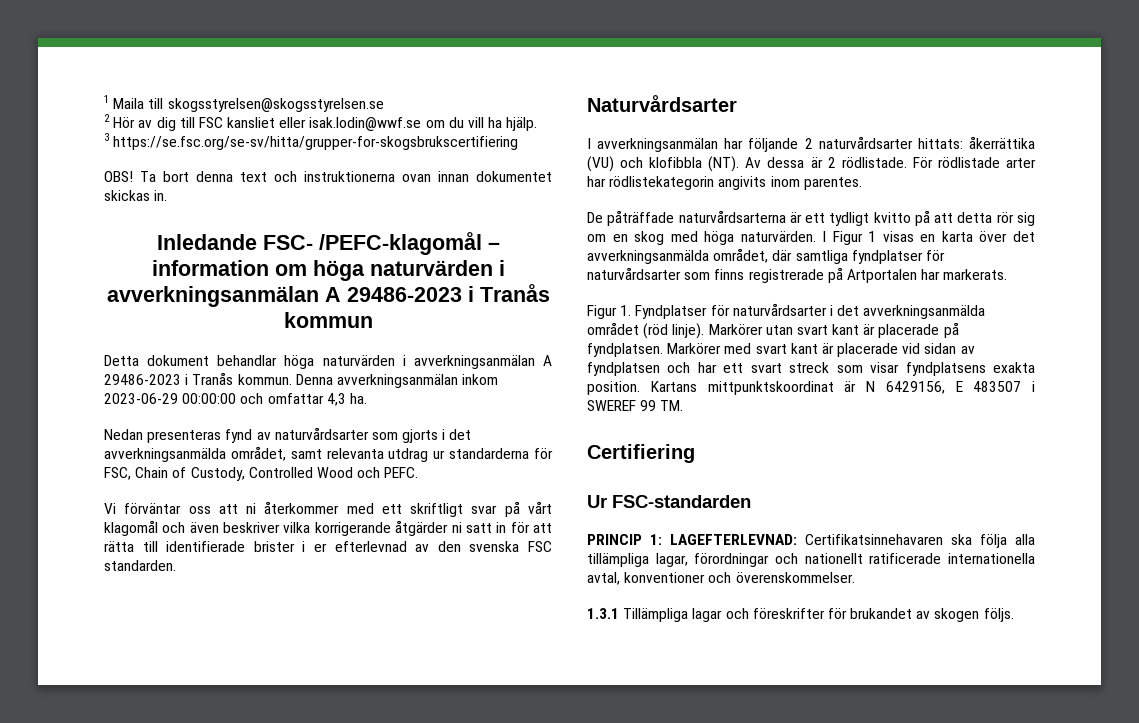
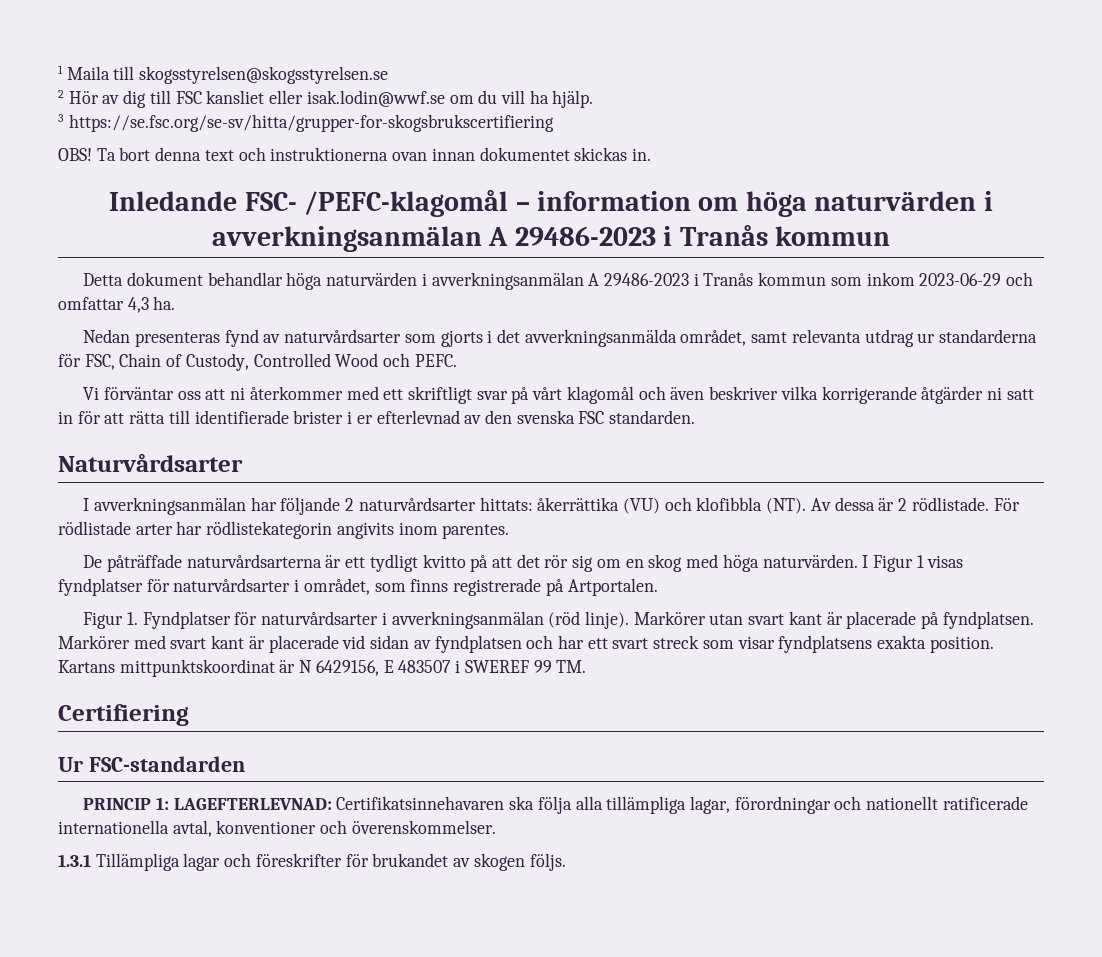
[237,374,458,388] kommun. Denna avverkningsanmälan -> [758,272,862,286] kommun som
[182,393,237,404] 00:00:00 -> (1002, 279) none
[957,212,993,223] detta -> [516,554,540,568] det
[920,231,1035,242] [587,248,848,264] en karta över det avverkningsanmälda området, där samtliga -> (964, 561) none
(681, 273) none -> [294,578,370,595] i området,
[846,269,1008,283] Artportalen har markerats. -> [567,578,658,596] Artportalen.
[837,305,986,319] [587,322,639,335] det avverkningsanmälda området -> [391,611,544,629] avverkningsanmälan

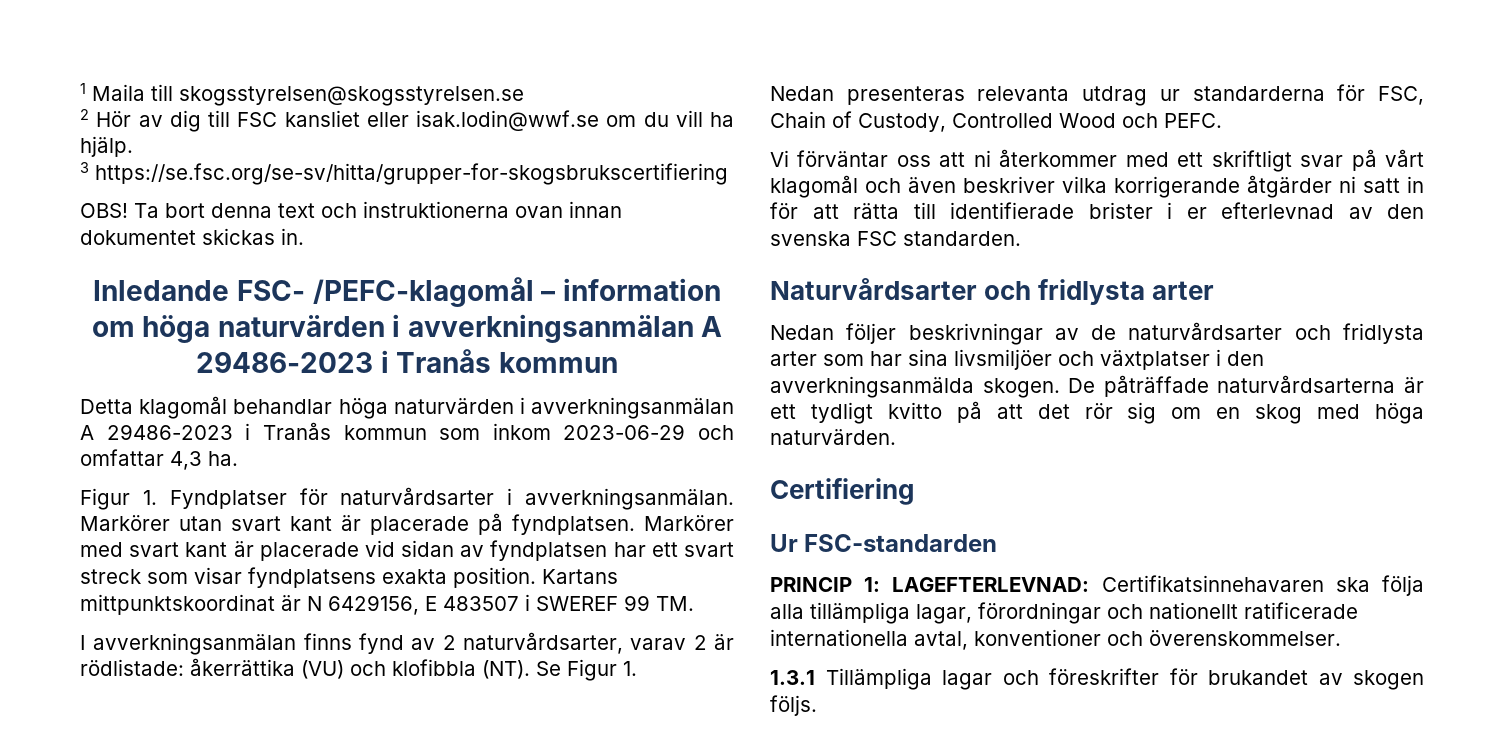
[126,272,203,286] dokument -> [139,396,228,419] klagomål
[83,329,788,347] Nedan presenteras fynd av naturvårdsarter som gjorts i det avverkningsanmälda området, samt -> [80,487,734,510] [80,513,734,535] [80,540,734,561] [80,567,618,588] [80,594,694,615] [80,632,735,655] [80,658,637,681] [770,86,965,105] Figur 1. Fyndplatser för naturvårdsarter i avverkningsanmälan. Markörer utan svart kant är placerade på fyndplatsen. Markörer med svart kant är placerade vid sidan av fyndplatsen har ett svart streck som visar fyndplatsens exakta position. Kartans mittpunktskoordinat är N 6429156, E 483507 i SWEREF 99 TM. // I avverkningsanmälan finns fynd av 2 naturvårdsarter, varav 2 är rödlistade: åkerrättika (VU) och klofibbla (NT). Se Figur 1. // Nedan presenteras
[83,497,1020,515] [58,521,510,539] // I avverkningsanmälan har följande 2 naturvårdsarter hittats: åkerrättika (VU) och klofibbla (NT). Av dessa är 2 rödlistade. För rödlistade arter har rödlistekategorin angivits inom parentes. // -> [984,279,1215,305] [770,322,1424,345] [770,349,1264,370] [770,376,1060,398] och fridlysta arter // Nedan följer beskrivningar av de naturvårdsarter och fridlysta arter som har sina livsmiljöer och växtplatser i den avverkningsanmälda skogen.
[862,555,964,572] [58,578,658,596] [83,611,1034,629] [58,635,994,653] [58,659,587,677] I Figur 1 visas fyndplatser för naturvårdsarter i området, som finns registrerade på Artportalen. // Figur 1. Fyndplatser för naturvårdsarter i avverkningsanmälan (röd linje). Markörer utan svart kant är placerade på fyndplatsen. Markörer med svart kant är placerade vid sidan av fyndplatsen och har ett svart streck som visar fyndplatsens exakta position. Kartans mittpunktskoordinat är N 6429156, E 483507 i SWEREF 99 TM. -> (896, 437) none

